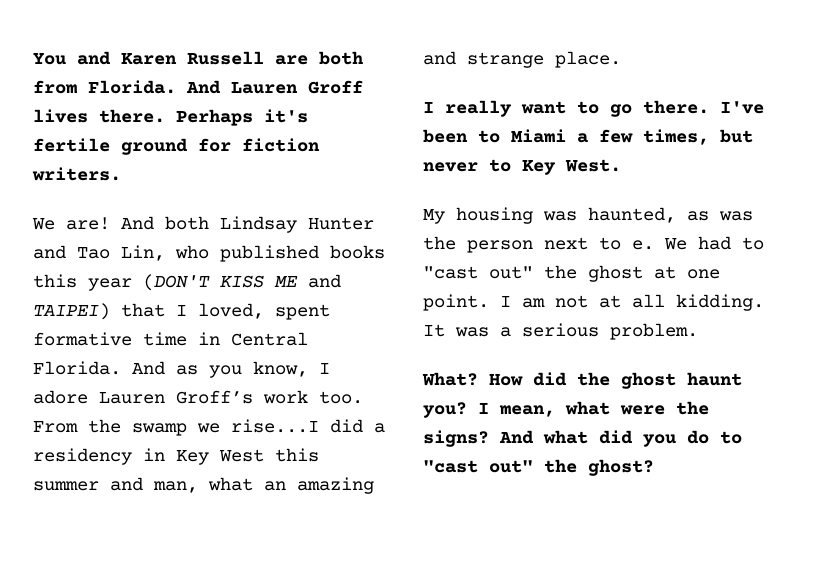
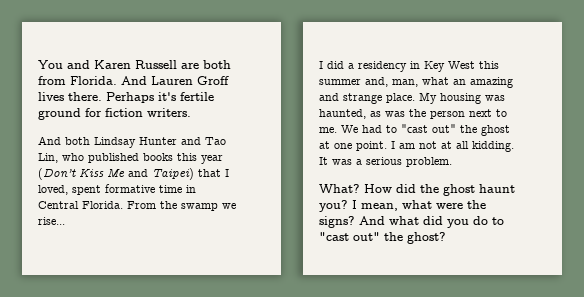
[32,217,110,230] We are! -> (191, 112) none
[143,274,341,291] [33,303,110,320] (DON'T KISS ME and TAIPEI) -> [38,168,194,180] (Don’t Kiss Me and Taipei)
[132,361,330,378] [33,390,363,404] And as you know, I adore Lauren Groff’s work too. -> (123, 205) none
[231,419,319,433] rise...I -> [38,217,65,225] [319,61,323,69] rise... // I
[110,477,143,491] and -> [365,77,388,87] and,
[423,100,764,117] [423,129,753,145] [423,159,621,175] // I really want to go there. I've been to Miami a few times, but never to Key West. // -> (415, 98) none
[632,240,654,250] e. -> [319,127,337,133] me.

